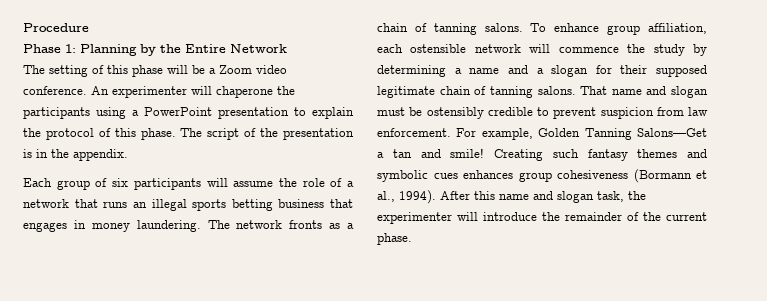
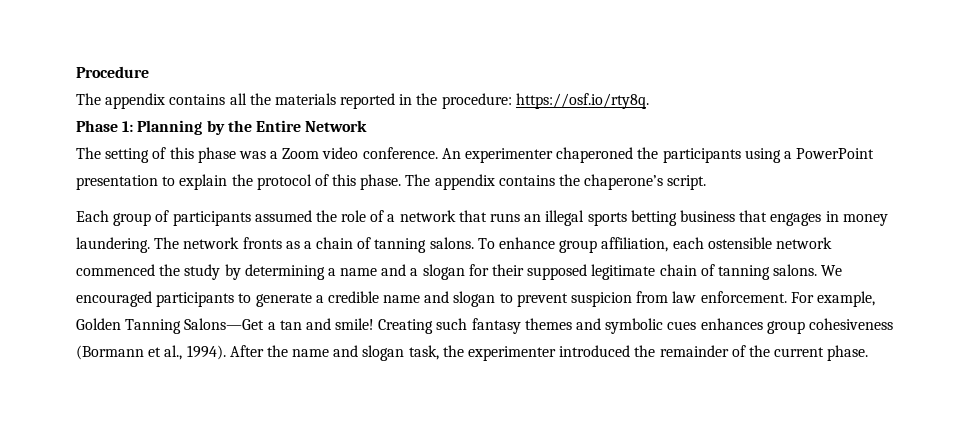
(89, 27) none -> [76,93,649,109] // The appendix contains all the materials reported in the procedure: https://osf.io/rty8q.
[167,65,205,74] will be -> [238,151,266,159] was
[191,86,273,98] will chaperone -> [556,147,634,163] chaperoned
[207,128,354,140] [23,149,128,161] script of the presentation is in the appendix. -> [434,174,707,190] appendix contains the chaperone’s script.
[112,178,274,190] six participants will assume -> [172,210,312,226] participants assumed
[529,44,619,53] will commence -> [76,264,155,276] commenced
[580,86,708,98] [377,107,533,119] That name and slogan must be ostensibly credible -> [821,265,843,276] [76,291,496,307] We encouraged participants to generate a credible name and slogan
[474,191,495,200] this -> [266,345,288,357] the
[457,212,537,221] will introduce -> [559,345,631,357] introduced

